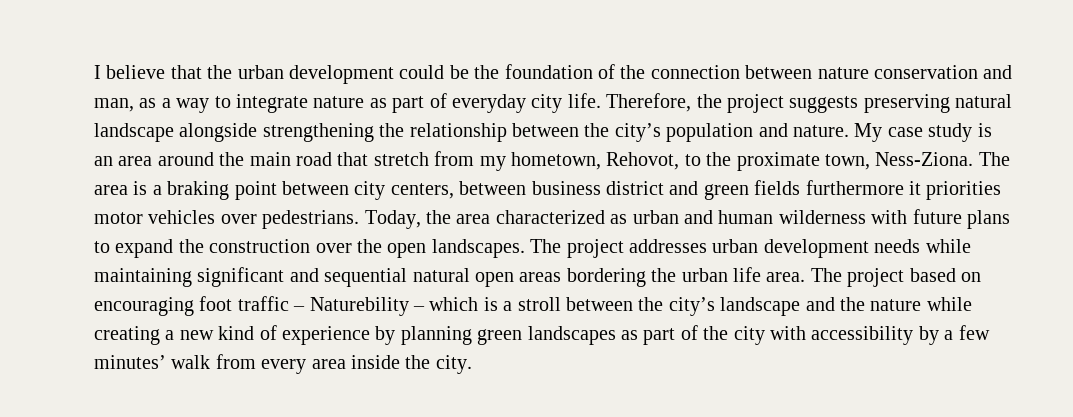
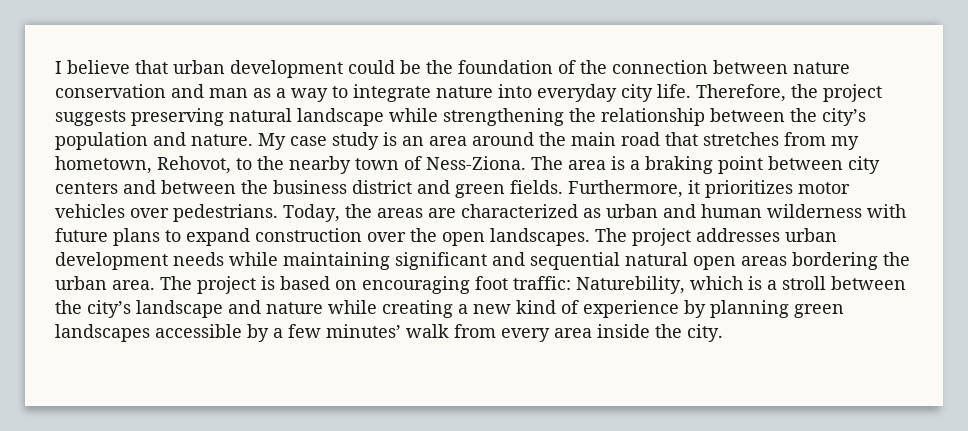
[207,65,233,79] the -> (168, 67) none
[94,98,134,112] man, -> [209,88,248,98] man
[369,93,447,113] as part of -> [498,84,532,98] into
[179,123,258,142] alongside -> [389,108,438,122] while
[373,152,429,166] stretch -> [703,132,779,146] stretches
[736,152,870,171] proximate town, -> [289,156,422,174] nearby town of
[390,180,1002,200] centers, between business district and green fields furthermore it priorities -> [55,180,793,198] centers and between the business district and green fields. Furthermore, it prioritizes
[456,214,491,224] area -> [377,208,456,218] areas are
[178,239,204,253] the -> (250, 237) none
[732,267,761,282] life -> (107, 283) none
(905, 277) none -> [261,276,275,290] is
[237,296,425,316] traffic – Naturebility – -> [513,276,685,294] traffic: Naturebility,
[839,297,865,311] the -> (261, 307) none
[620,325,914,345] as part of the city with accessibility -> [155,324,242,338] accessible

